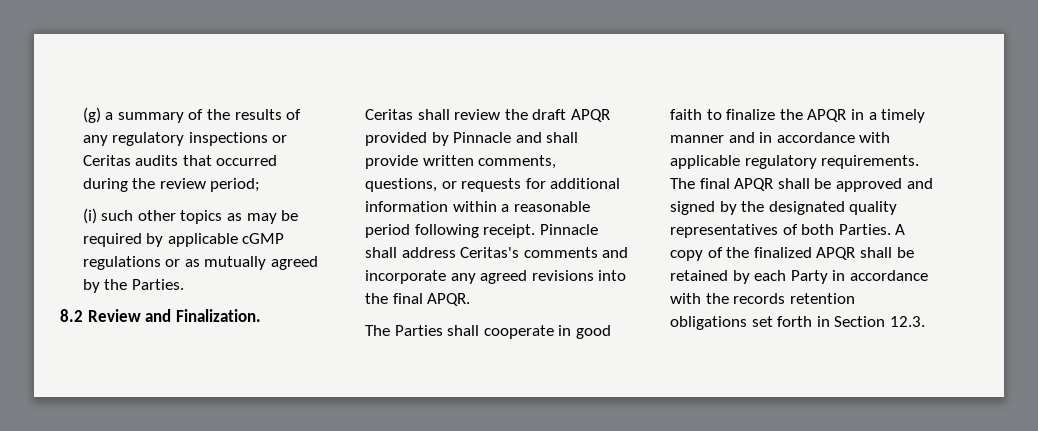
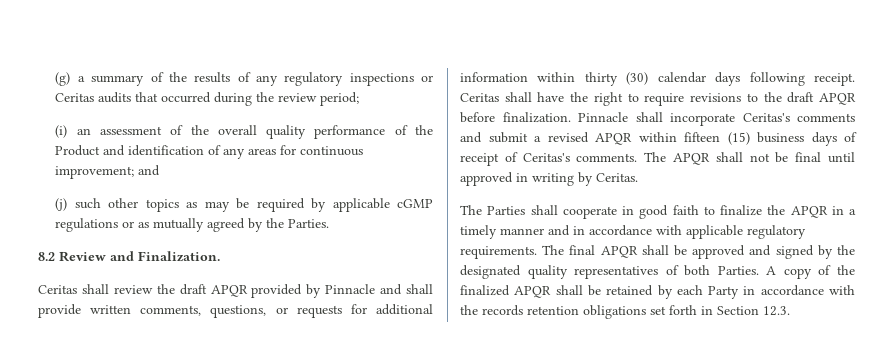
(97, 216) none -> [76,125,433,139] [55,145,364,159] [55,165,161,179] [55,198,68,211] an assessment of the overall quality performance of the Product and identification of any areas for continuous improvement; and // (j)
[501,201,590,212] [365,224,536,238] a reasonable period following receipt. -> [584,72,855,86] [460,92,856,106] [460,112,571,123] thirty (30) calendar days following receipt. Ceritas shall have the right to require revisions to the draft APQR before finalization.
[401,247,456,258] address -> [670,113,735,126] incorporate
[365,270,627,284] [365,293,471,306] incorporate any agreed revisions into the final APQR. -> [488,132,857,146] [460,152,855,166] [460,172,638,186] submit a revised APQR within fifteen (15) business days of receipt of Ceritas's comments. The APQR shall not be final until approved in writing by Ceritas.

